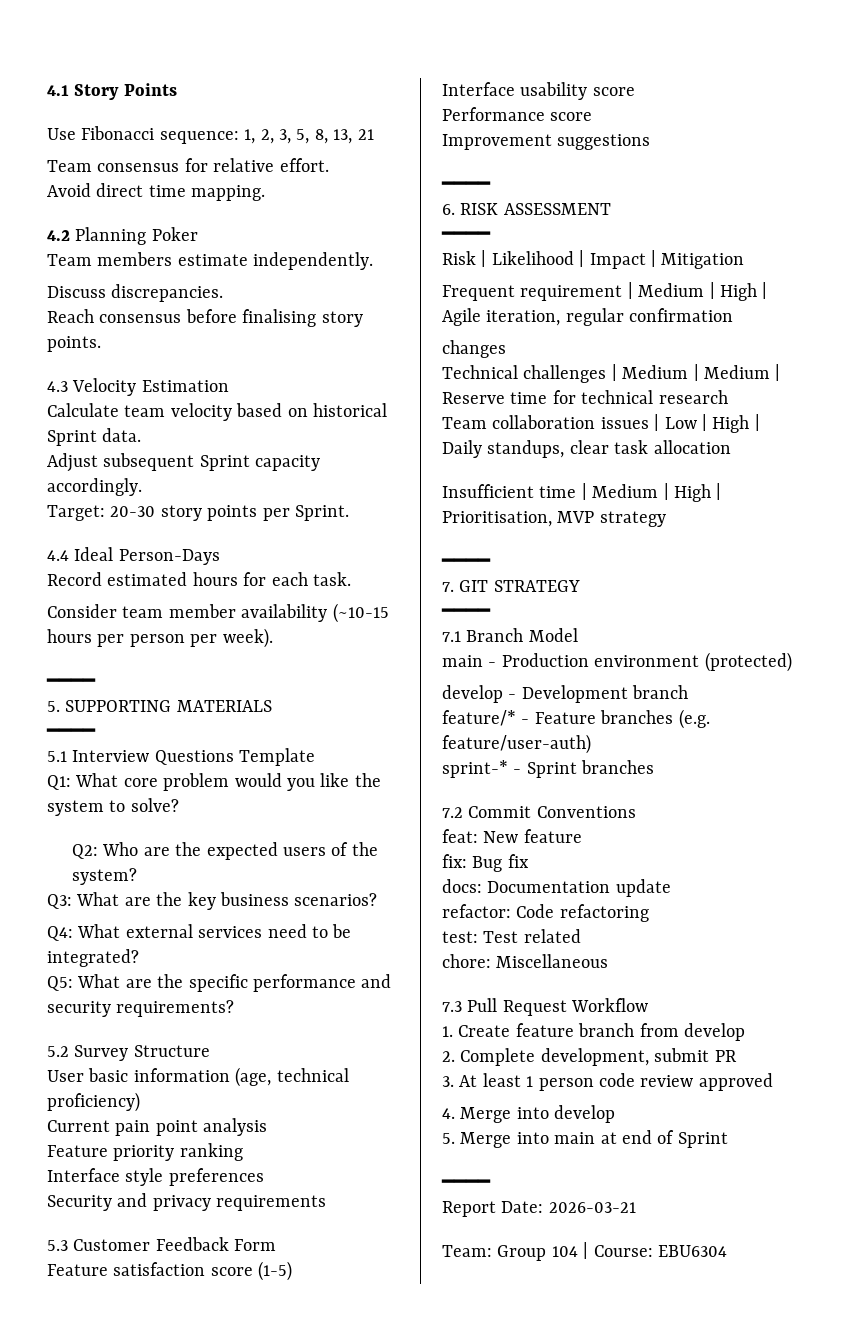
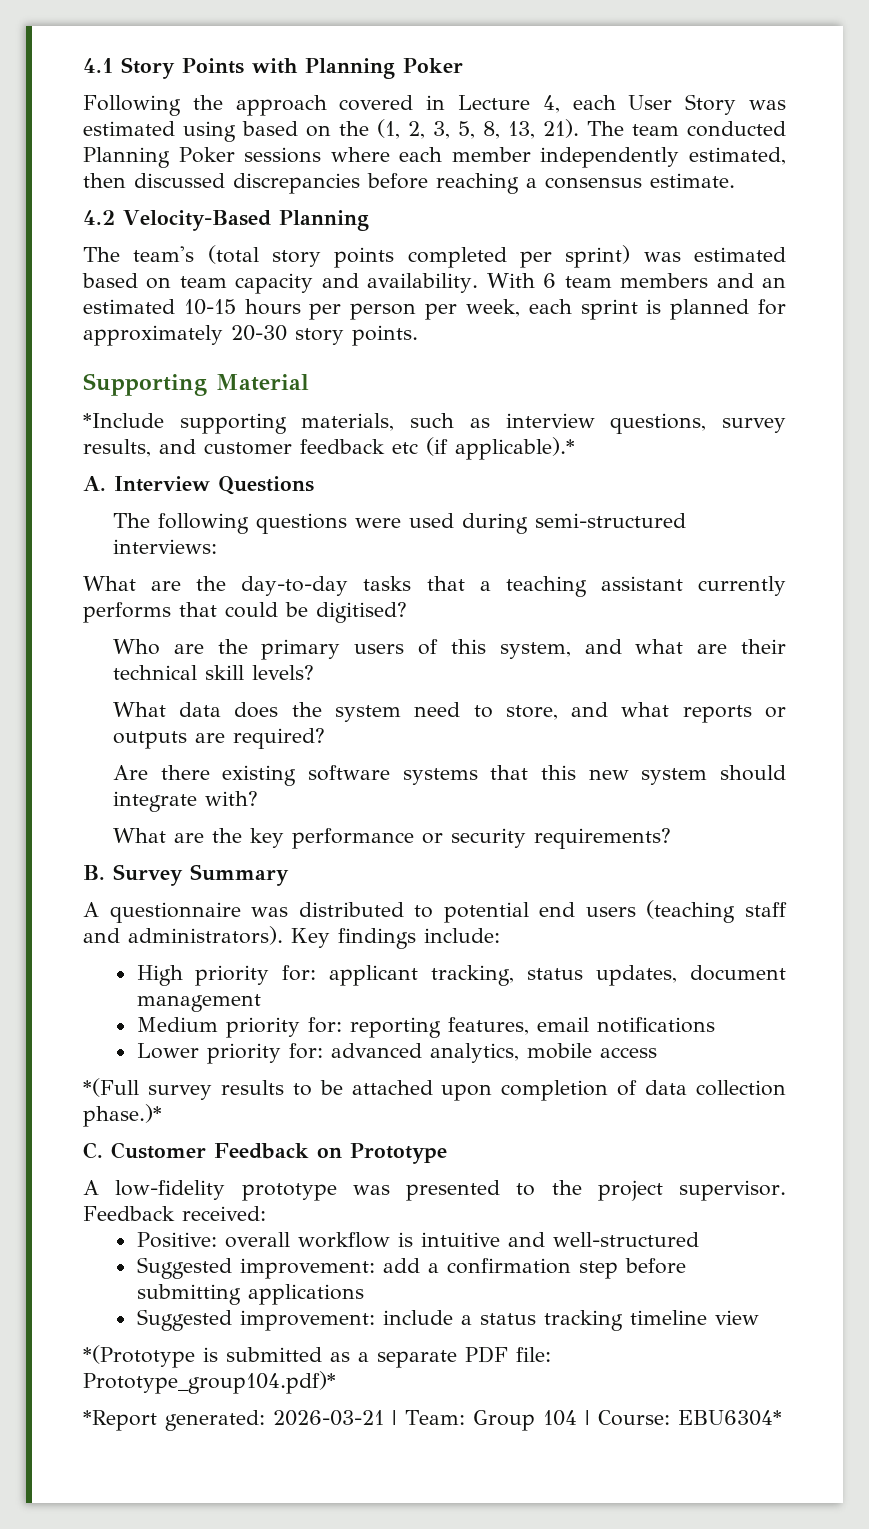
[47,126,256,144] // Use Fibonacci sequence: 1, -> [251,58,463,79] [83,94,786,116] [83,119,400,142] with Planning Poker // Following the approach covered in Lecture 4, each User Story was estimated using based on the (1,
[357,129,374,140] [47,158,329,172] [47,183,266,201] 21 // Team consensus for relative effort. // Avoid direct time mapping. -> [543,119,786,138] [83,147,786,168] [83,173,735,194] 21). The team conducted Planning Poker sessions where each member independently estimated, then discussed discrepancies before reaching a consensus estimate.
[75,227,198,245] [47,252,374,270] [47,284,224,302] [47,309,363,327] [47,336,101,352] [47,378,229,396] [47,403,387,421] [47,428,142,446] [47,453,321,472] [47,478,142,496] [47,505,349,521] [47,547,220,565] [47,572,351,586] [47,603,389,623] [47,628,273,648] [46,678,96,687] [47,700,272,712] [46,728,96,737] [47,748,316,766] [47,773,381,791] [47,798,179,816] [72,844,99,859] Planning Poker // Team members estimate independently. // Discuss discrepancies. // Reach consensus before finalising story points. // 4.3 Velocity Estimation // Calculate team velocity based on historical Sprint data. // Adjust subsequent Sprint capacity accordingly. // Target: 20-30 story points per Sprint. // 4.4 Ideal Person-Days // Record estimated hours for each task. // Consider team member availability (~10-15 hours per person per week). // ━━━━ // 5. SUPPORTING MATERIALS // ━━━━ // 5.1 Interview Questions Template // Q1: What core problem would you like the system to solve? // Q2: -> [123,210,369,231] [83,245,786,268] [82,273,787,294] [83,299,787,320] [83,325,418,346] [83,373,309,396] [83,413,786,434] [83,437,575,460] [83,476,314,495] [112,513,686,534] [112,539,217,554] [83,576,786,597] [83,602,407,623] Velocity-Based Planning // The team's (total story points completed per sprint) was estimated based on team capacity and availability. With 6 team members and an estimated 10-15 hours per person per week, each sprint is planned for approximately 20-30 story points. // Supporting Material // *Include supporting materials, such as interview questions, survey results, and customer feedback etc (if applicable).* // A. Interview Questions // The following questions were used during semi-structured interviews: // What are the day-to-day tasks that a teaching assistant currently performs that could be digitised? //
[206,842,278,860] expected -> [261,639,341,660] primary
[351,842,378,856] [72,868,138,885] [47,892,378,910] [47,924,352,941] [47,949,139,967] [47,974,392,992] [47,1000,235,1017] [47,1045,210,1061] [47,1067,349,1087] [47,1092,140,1112] [47,1118,268,1136] [47,1143,243,1161] [47,1168,264,1186] [47,1193,327,1211] [47,1237,277,1251] [47,1261,293,1281] [442,82,635,100] [442,107,593,121] [442,134,651,150] [441,181,491,190] [442,203,611,215] [441,231,491,240] [442,250,745,269] [442,282,768,301] [442,308,734,326] [442,340,506,358] [442,364,781,383] [442,390,728,404] [442,414,760,433] [442,440,731,458] [442,483,722,502] [442,511,666,527] [441,558,491,567] [442,580,580,592] [441,608,491,617] [442,628,578,642] [442,652,792,672] [442,685,689,703] [442,709,710,729] [442,734,591,754] [442,760,655,778] [442,806,636,818] [442,829,582,843] [442,854,529,872] [442,879,671,897] [442,904,649,922] [442,929,581,943] [442,954,609,968] [442,998,649,1016] [442,1023,745,1041] [442,1048,737,1066] [442,1073,773,1091] [442,1105,616,1123] [442,1130,728,1148] [441,1179,491,1188] [442,1201,636,1217] the system? // Q3: What are the key business scenarios? // Q4: What external services need to be integrated? // Q5: What are the specific performance and security requirements? // 5.2 Survey Structure // User basic information (age, technical proficiency) // Current pain point analysis // Feature priority ranking // Interface style preferences // Security and privacy requirements // 5.3 Customer Feedback Form // Feature satisfaction score (1-5) // Interface usability score // Performance score // Improvement suggestions // ━━━━ // 6. RISK ASSESSMENT // ━━━━ // Risk | Likelihood | Impact | Mitigation // Frequent requirement | Medium | High | Agile iteration, regular confirmation // changes // Technical challenges | Medium | Medium | Reserve time for technical research // Team collaboration issues | Low | High | Daily standups, clear task allocation // Insufficient time | Medium | High | Prioritisation, MVP strategy // ━━━━ // 7. GIT STRATEGY // ━━━━ // 7.1 Branch Model // main - Production environment (protected) // develop - Development branch // feature/* - Feature branches (e.g. feature/user-auth) // sprint-* - Sprint branches // 7.2 Commit Conventions // feat: New feature // fix: Bug fix // docs: Documentation update // refactor: Code refactoring // test: Test related // chore: Miscellaneous // 7.3 Pull Request Workflow // 1. Create feature branch from develop // 2. Complete development, submit PR // 3. At least 1 person code review approved // 4. Merge into develop // 5. Merge into main at end of Sprint // ━━━━ // Report Date: 2026-03-21 // -> [450,639,787,659] [112,665,314,680] [112,702,786,723] [112,728,325,749] [112,765,786,786] [112,791,258,812] [112,828,671,849] [83,864,289,886] [83,900,787,923] [83,926,500,949] [136,965,786,986] [136,994,261,1012] [136,1017,715,1038] [136,1043,657,1064] [83,1078,786,1101] [83,1104,162,1127] [83,1142,447,1164] [83,1180,787,1201] [83,1206,266,1221] [136,1232,699,1248] [136,1257,686,1279] [136,1284,364,1305] [136,1309,759,1331] [83,1345,551,1368] [83,1371,336,1394] [83,1410,397,1431] this system, and what are their technical skill levels? // What data does the system need to store, and what reports or outputs are required? // Are there existing software systems that this new system should integrate with? // What are the key performance or security requirements? // B. Survey Summary // A questionnaire was distributed to potential end users (teaching staff and administrators). Key findings include: // High priority for: applicant tracking, status updates, document management // Medium priority for: reporting features, email notifications // Lower priority for: advanced analytics, mobile access // *(Full survey results to be attached upon completion of data collection phase.)* // C. Customer Feedback on Prototype // A low-fidelity prototype was presented to the project supervisor. Feedback received: // Positive: overall workflow is intuitive and well-structured // Suggested improvement: add a confirmation step before submitting applications // Suggested improvement: include a status tracking timeline view // *(Prototype is submitted as a separate PDF file: Prototype_group104.pdf)* // *Report generated: 2026-03-21 |
[658,1245,727,1257] EBU6304 -> [677,1410,782,1426] EBU6304*

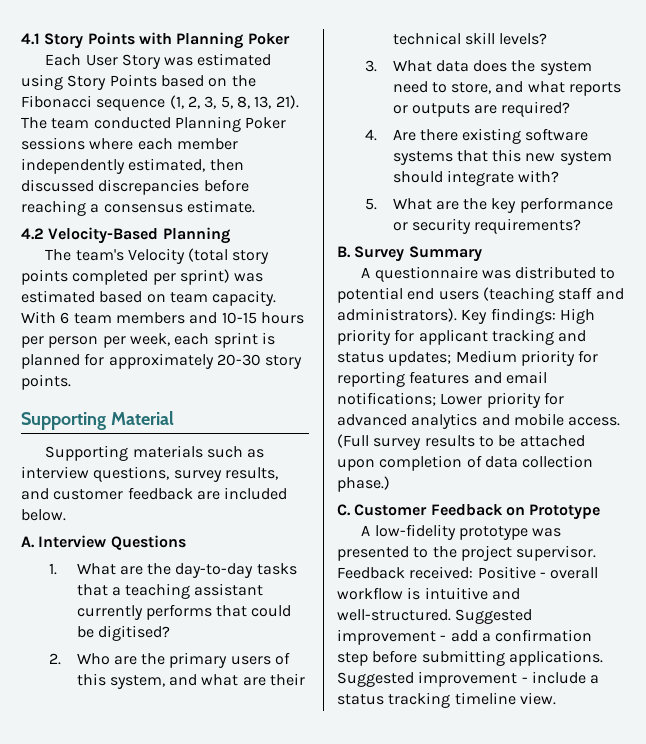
[83,95,616,116] Following the approach covered in Lecture 4, each -> [45,54,82,66] Each
(236, 131) none -> [67,74,157,90] Story Points
(369, 128) none -> [21,95,166,111] Fibonacci sequence
(195, 254) none -> [127,248,185,264] Velocity
[235,273,479,294] capacity and availability. -> [212,290,277,306] capacity.
[762,277,787,288] [83,299,175,314] an estimated -> (218, 318) none
[83,413,395,434] *Include supporting materials, -> [45,445,203,461] Supporting materials
[392,437,575,460] etc (if applicable).* -> [196,487,288,500] [21,509,66,521] are included below.
[112,513,686,534] [112,539,217,554] The following questions were used during semi-structured interviews: // -> [48,563,57,575] 1.
(407, 612) none -> [48,653,61,665] 2.
(314, 672) none -> [364,60,377,72] 3.
(325, 738) none -> [364,129,377,141] 4.
(258, 798) none -> [364,198,377,210] 5.
[338,928,500,949] [136,965,786,986] [136,994,261,1012] [136,1017,715,1038] [136,1043,657,1064] [83,1078,139,1097] findings include: // High priority for: applicant tracking, status updates, document management // Medium priority for: reporting features, email notifications // Lower priority for: advanced analytics, mobile access // *(Full -> [490,308,595,324] [337,329,587,345] [337,350,599,366] [337,371,547,387] [337,392,564,408] [337,413,621,429] [337,434,369,448] findings: High priority for applicant tracking and status updates; Medium priority for reporting features and email notifications; Lower priority for advanced analytics and mobile access. (Full
[83,1104,162,1127] phase.)* -> [337,476,390,492] phase.)
[136,1232,217,1248] // Positive: -> [477,566,546,579] Positive -
[552,1232,699,1247] [136,1257,375,1279] well-structured // Suggested improvement: -> [337,609,533,624] [337,629,447,645] well-structured. Suggested improvement -
[247,1284,364,1305] [136,1309,375,1331] applications // Suggested improvement: -> [508,650,603,666] [337,671,528,687] applications. Suggested improvement -
[714,1310,759,1325] [83,1345,551,1368] [83,1371,336,1394] [83,1410,782,1431] view // *(Prototype is submitted as a separate PDF file: Prototype_group104.pdf)* // *Report generated: 2026-03-21 | Team: Group 104 | Course: EBU6304* -> [519,692,556,705] view.

